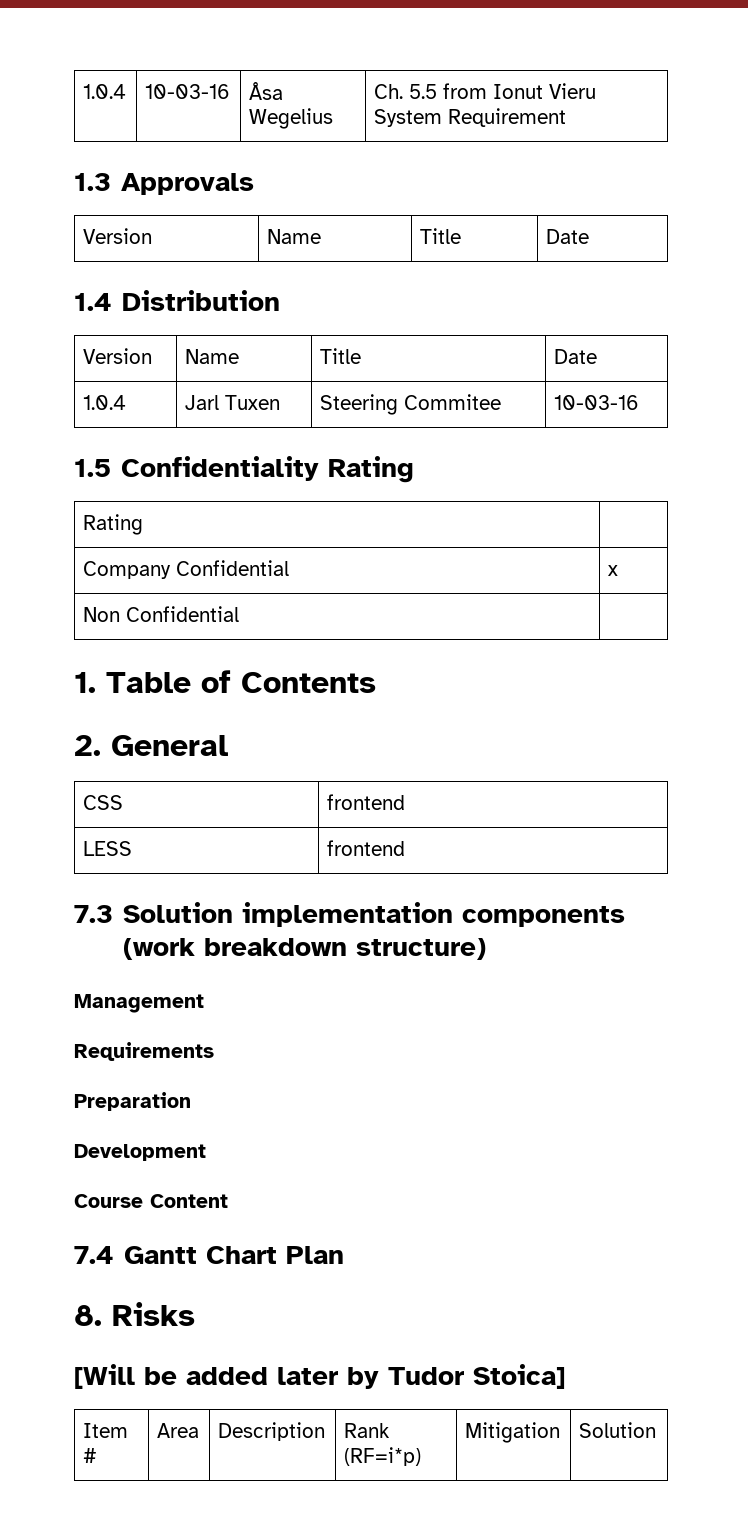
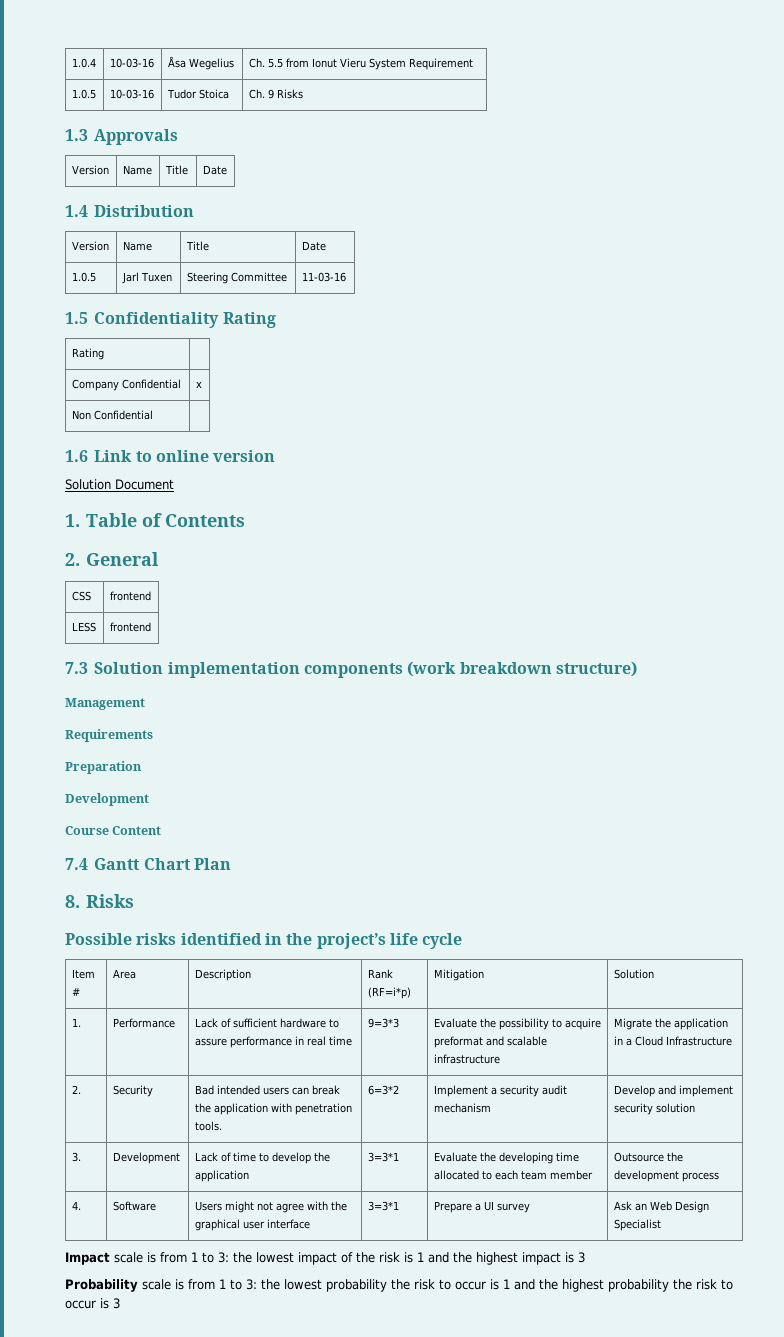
(567, 117) none -> [71,89,96,99] [109,89,154,99] [166,89,229,99] [248,89,303,99] // 1.0.5 | 10-03-16 | Tudor Stoica | Ch. 9 Risks
[83,395,127,410] 1.0.4 -> [71,272,96,282] 1.0.5
[404,394,502,410] [554,395,640,410] Commitee | 10-03-16 -> [230,272,287,282] [301,272,346,282] Committee | 11-03-16
(240, 614) none -> [65,450,276,462] [65,479,174,490] // 1.6 Link to online version // Solution Document
[74,1364,565,1389] [Will be added later by Tudor Stoica] -> [65,933,463,949] Possible risks identified in the project’s life cycle
(657, 1430) none -> [71,1018,81,1027] [112,1018,175,1028] [194,1018,339,1028] [194,1036,352,1048] [367,1018,399,1028] [433,1018,601,1030] [433,1036,547,1048] [433,1054,500,1064] [613,1018,728,1030] [613,1036,732,1046] [71,1085,81,1094] [112,1085,153,1097] [194,1085,340,1095] [194,1103,352,1115] [194,1121,222,1131] [367,1085,399,1095] [433,1085,567,1097] [433,1103,491,1113] [613,1085,733,1097] [613,1103,695,1115] [71,1152,81,1162] [112,1152,180,1164] [194,1152,330,1164] [194,1170,249,1182] [367,1152,399,1162] [433,1152,579,1164] [433,1170,593,1180] [613,1152,683,1162] [613,1170,719,1182] [71,1201,81,1210] [112,1201,156,1211] [194,1201,347,1213] [194,1219,310,1231] [367,1201,399,1211] [433,1201,530,1213] [613,1201,709,1213] [613,1219,661,1231] [65,1252,585,1265] [65,1279,733,1292] [65,1298,120,1309] // 1. | Performance | Lack of sufficient hardware to assure performance in real time | 9=3*3 | Evaluate the possibility to acquire preformat and scalable infrastructure | Migrate the application in a Cloud Infrastructure // 2. | Security | Bad intended users can break the application with penetration tools. | 6=3*2 | Implement a security audit mechanism | Develop and implement security solution // 3. | Development | Lack of time to develop the application | 3=3*1 | Evaluate the developing time allocated to each team member | Outsource the development process // 4. | Software | Users might not agree with the graphical user interface | 3=3*1 | Prepare a UI survey | Ask an Web Design Specialist // Impact scale is from 1 to 3: the lowest impact of the risk is 1 and the highest impact is 3 // Probability scale is from 1 to 3: the lowest probability the risk to occur is 1 and the highest probability the risk to occur is 3

